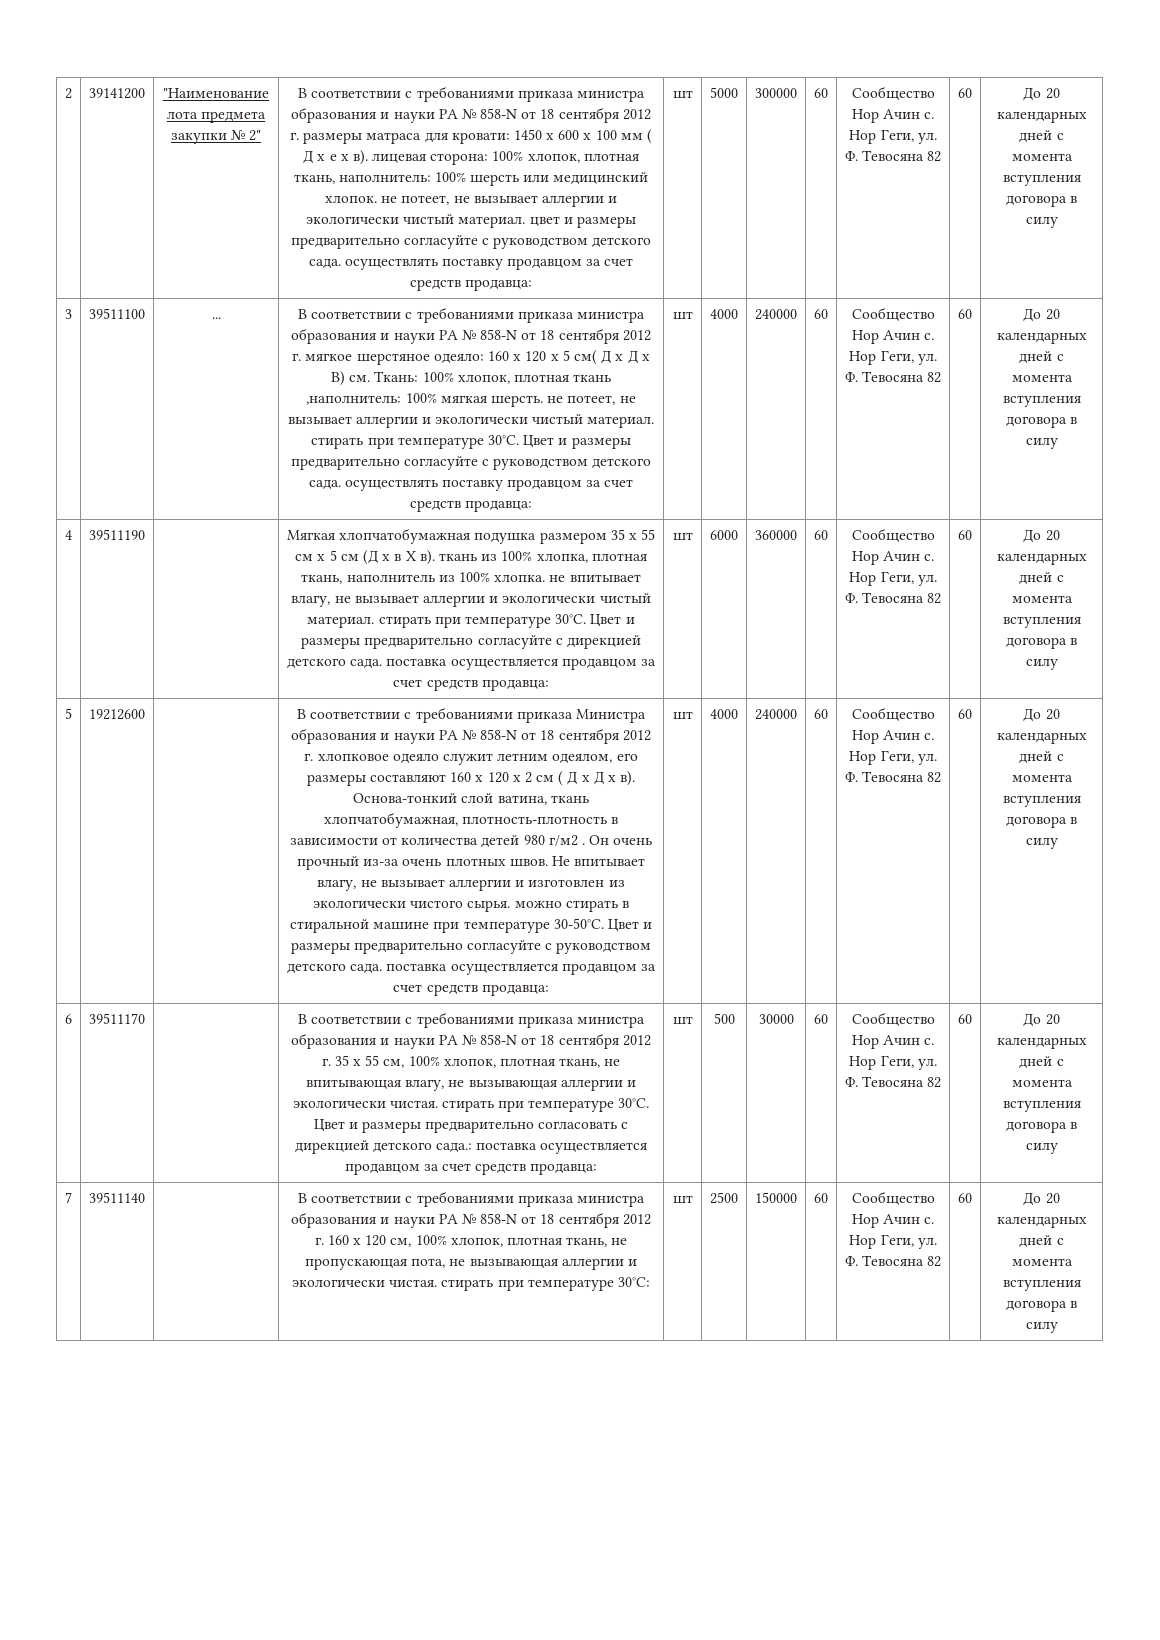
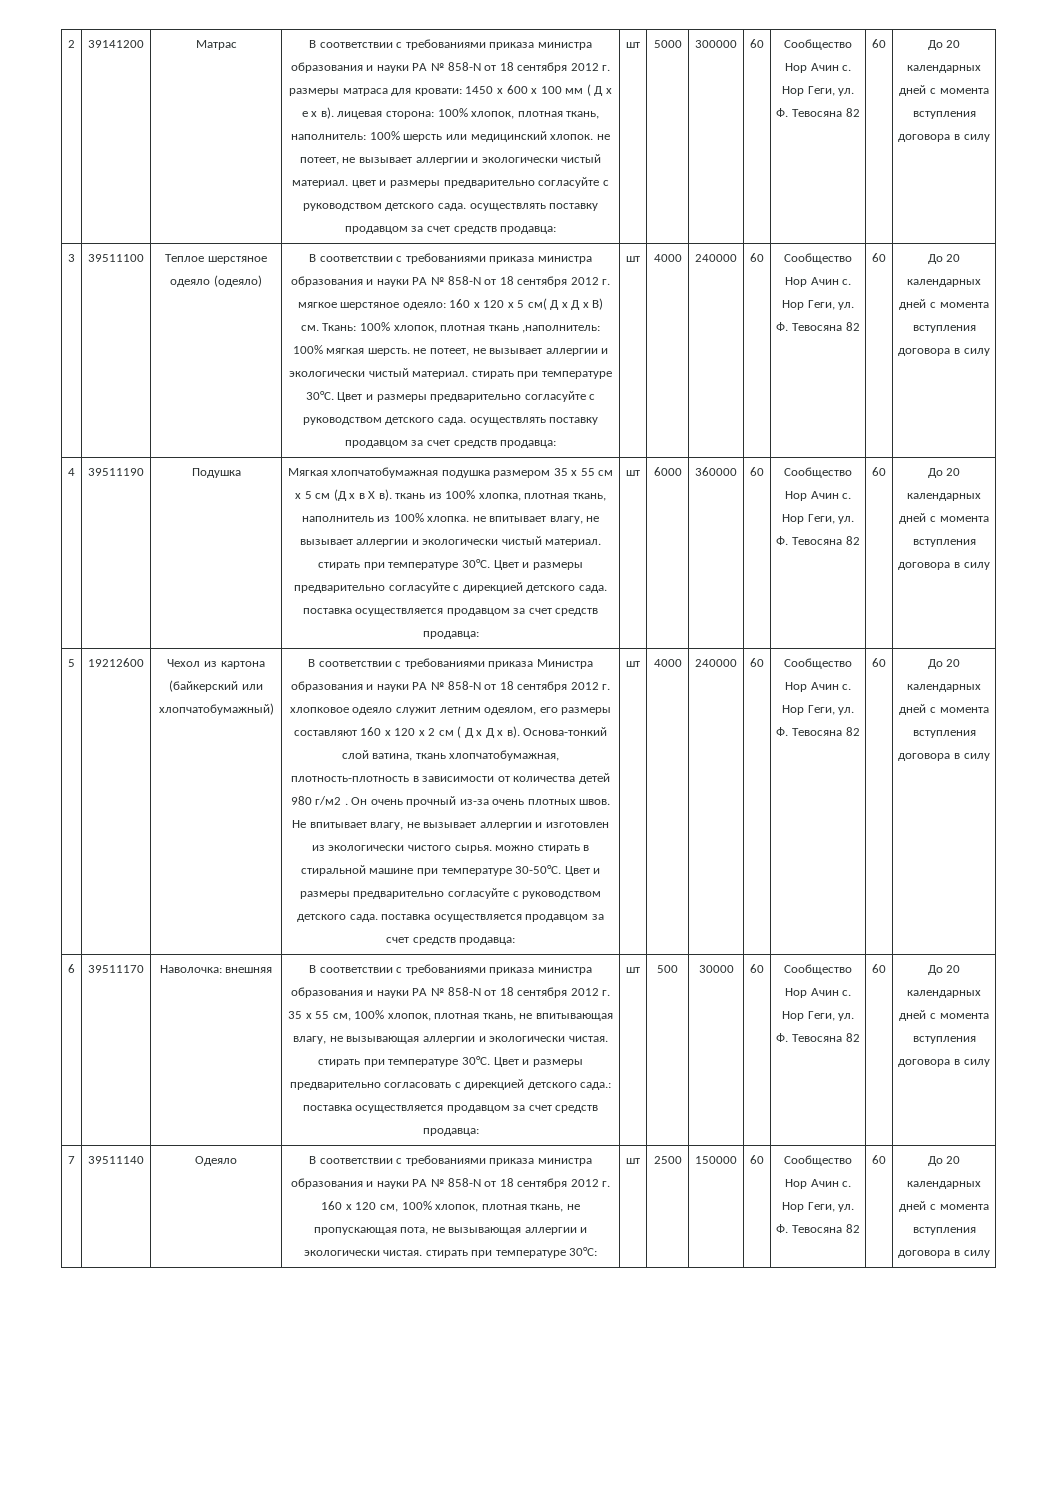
[163,88,269,98] [166,111,267,123] [170,130,262,144] "Наименование лота предмета закупки № 2" -> [195,40,237,50] Матрас
[211,317,221,319] ... -> [165,254,267,264] [170,275,262,287] Теплое шерстяное одеяло (одеяло)
(145, 534) none -> [191,468,241,478] Подушка
(145, 714) none -> [167,659,265,669] [169,680,263,692] [158,703,274,715] Чехол из картона (байкерский или хлопчатобумажный)
(145, 1018) none -> [159,965,273,973] Наволочка: внешняя
(145, 1197) none -> [195,1156,237,1166] Одеяло

